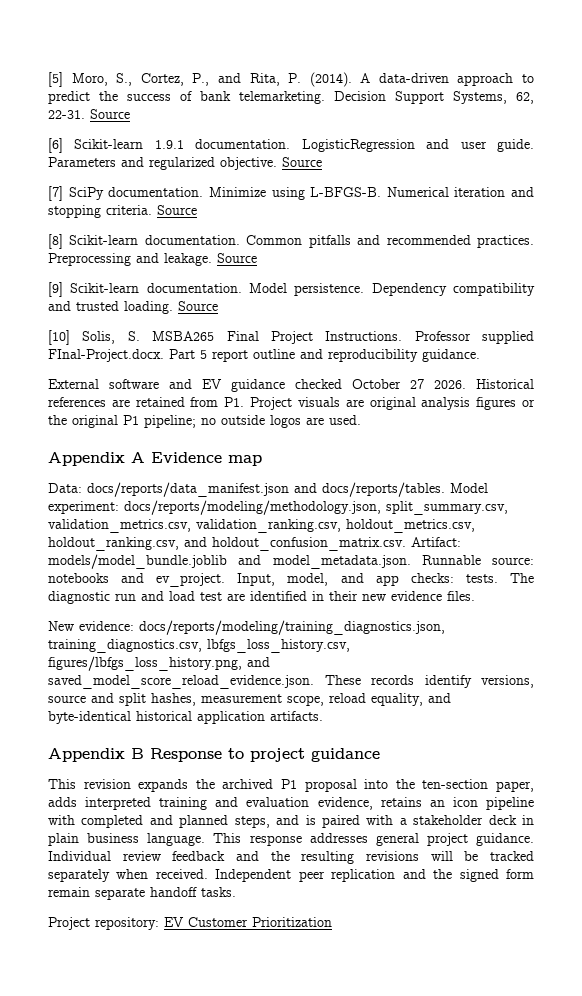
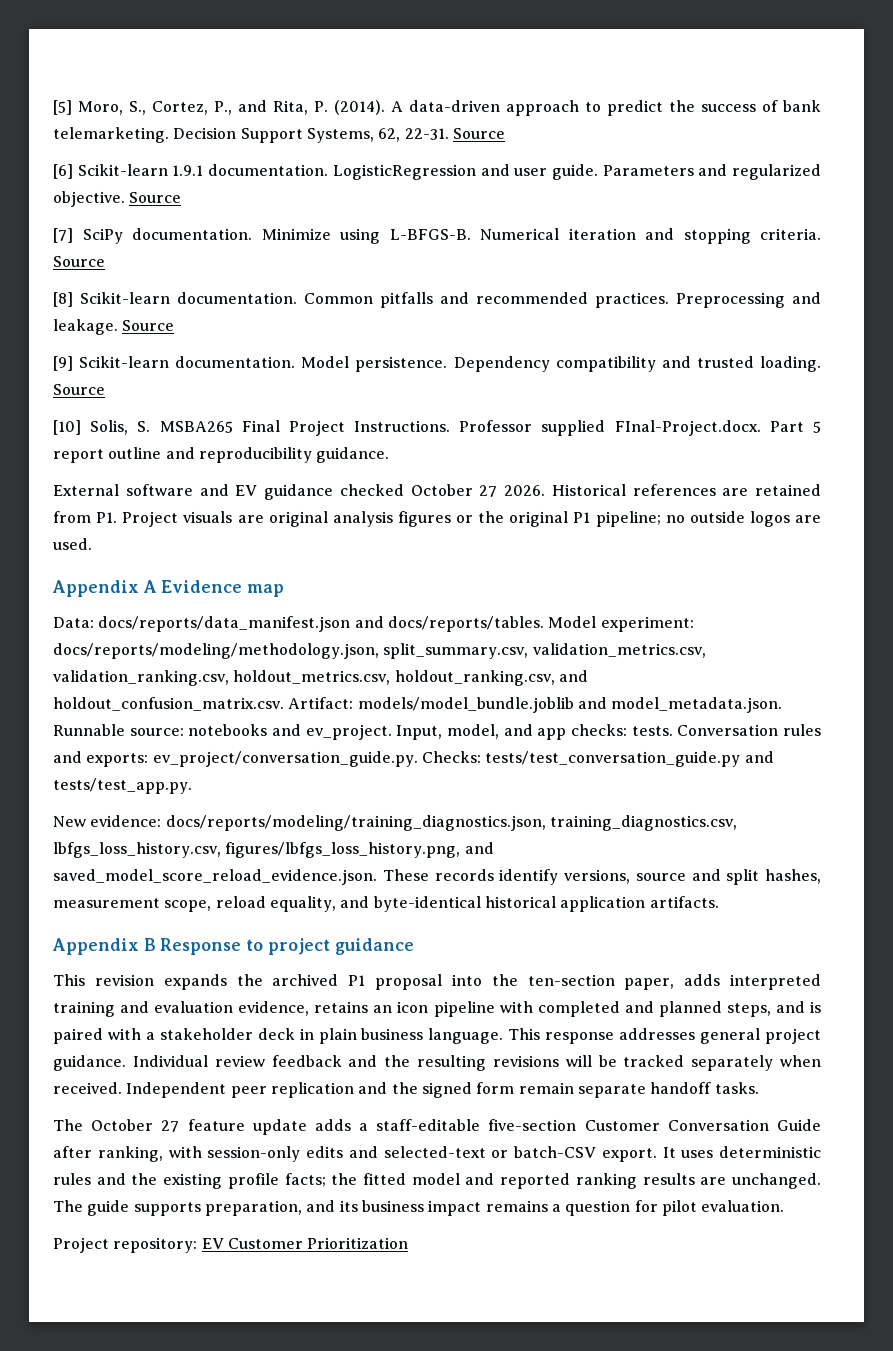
[509,573,534,583] [48,591,475,604] The diagnostic run and load test are identified in their new evidence files. -> [677,724,821,736] [53,751,774,767] [53,778,192,794] Conversation rules and exports: ev_project/conversation_guide.py. Checks: tests/test_conversation_guide.py and tests/test_app.py.
(236, 892) none -> [53,1119,821,1135] [53,1146,821,1162] [53,1173,821,1189] [53,1200,785,1216] // The October 27 feature update adds a staff-editable five-section Customer Conversation Guide after ranking, with session-only edits and selected-text or batch-CSV export. It uses deterministic rules and the existing profile facts; the fitted model and reported ranking results are unchanged. The guide supports preparation, and its business impact remains a question for pilot evaluation.

